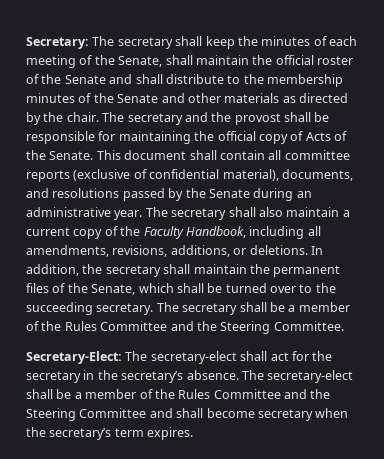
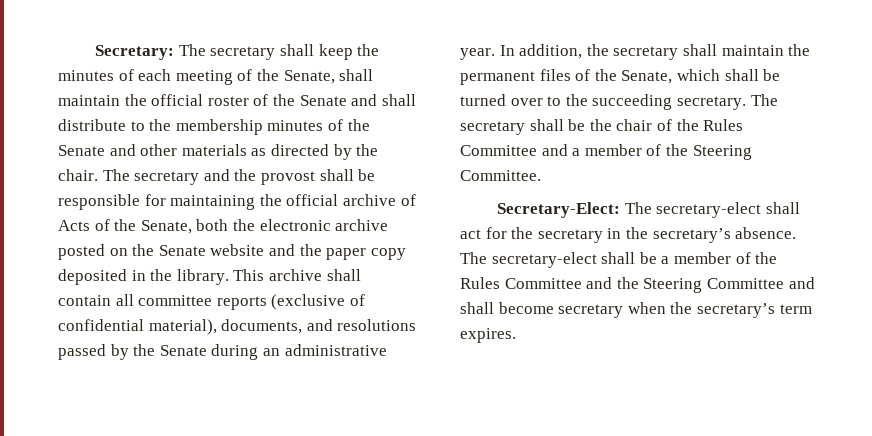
[258,134,288,144] copy -> [342,194,396,206] archive
[49,150,187,160] Senate. This document -> [140,219,389,234] [58,244,406,260] [58,269,322,285] Senate, both the electronic archive posted on the Senate website and the paper copy deposited in the library. This archive
[145,207,350,220] [26,226,321,239] [26,245,308,257] The secretary shall also maintain a current copy of the Faculty Handbook, including all amendments, revisions, additions, or deletions. -> (495, 54) none
[288,302,350,312] [26,321,194,331] a member of the Rules Committee and -> [589,119,744,131] [460,144,662,156] the chair of the Rules Committee and a member of

